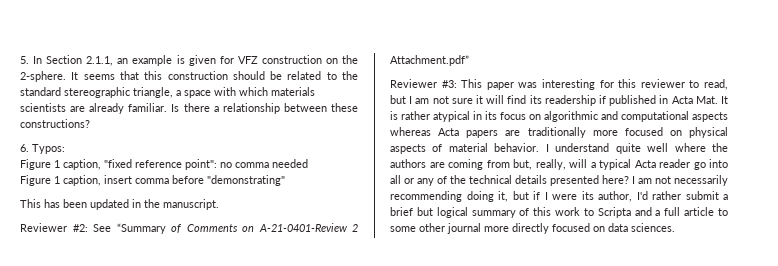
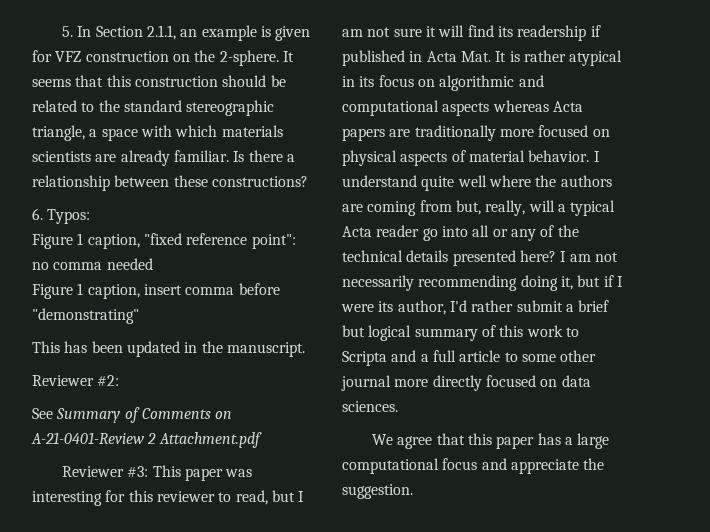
[93,223,166,234] See “Summary -> [32,408,121,423] // See Summary
[390,55,469,66] Attachment.pdf” -> [158,432,262,448] Attachment.pdf
(675, 227) none -> [371,433,610,449] [342,458,605,474] [342,484,413,499] // We agree that this paper has a large computational focus and appreciate the suggestion.

